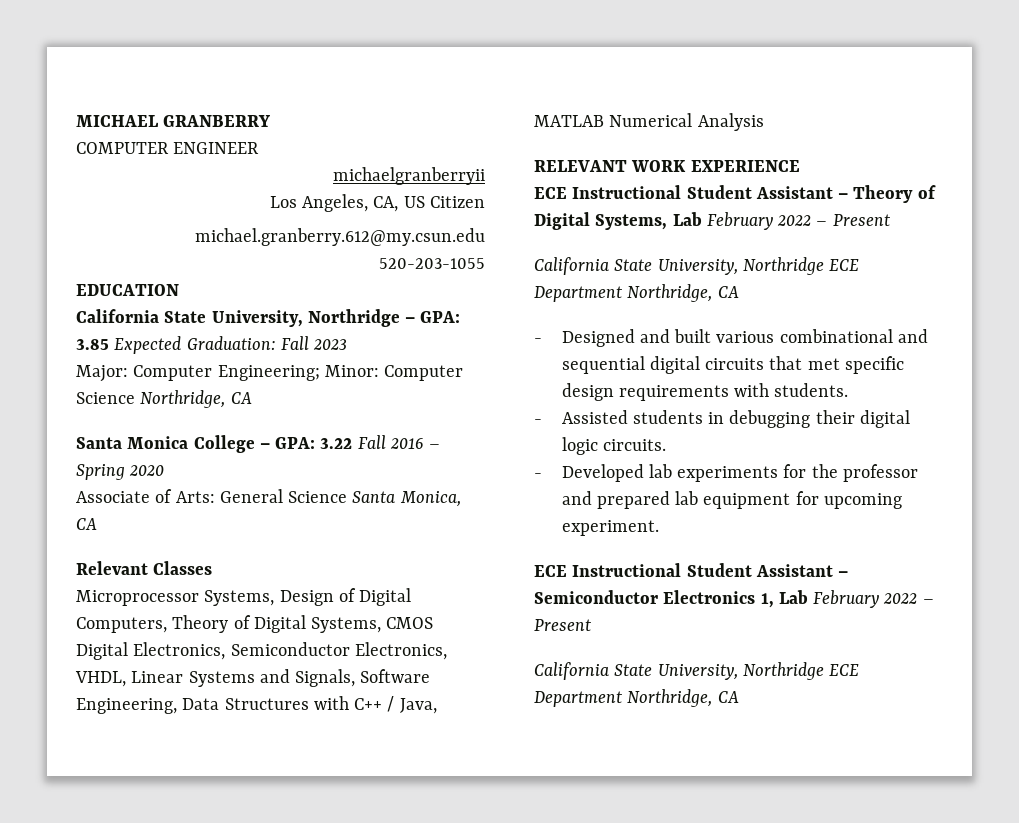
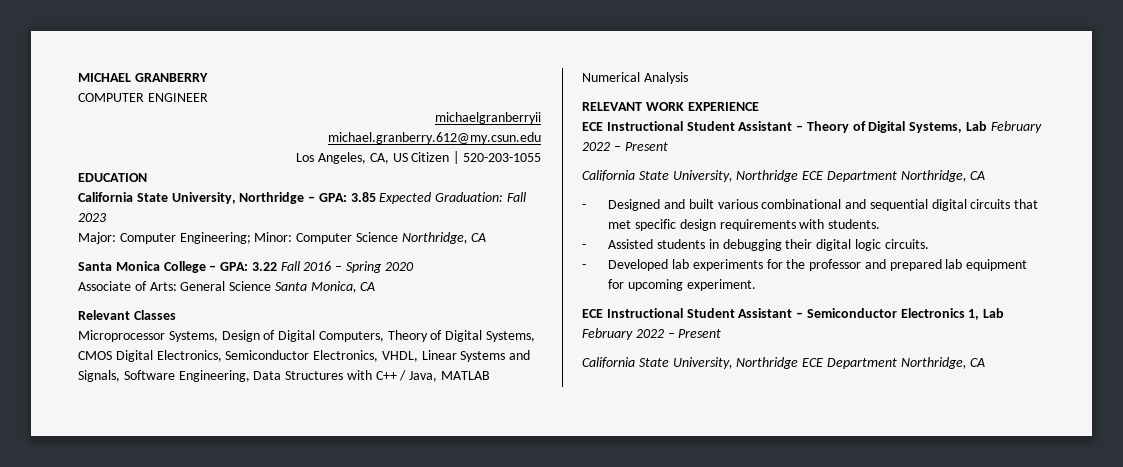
(485, 176) none -> [328,132,541,144] // michael.granberry.612@my.csun.edu
[195,228,485,246] // michael.granberry.612@my.csun.edu // -> [453,151,460,164] |

